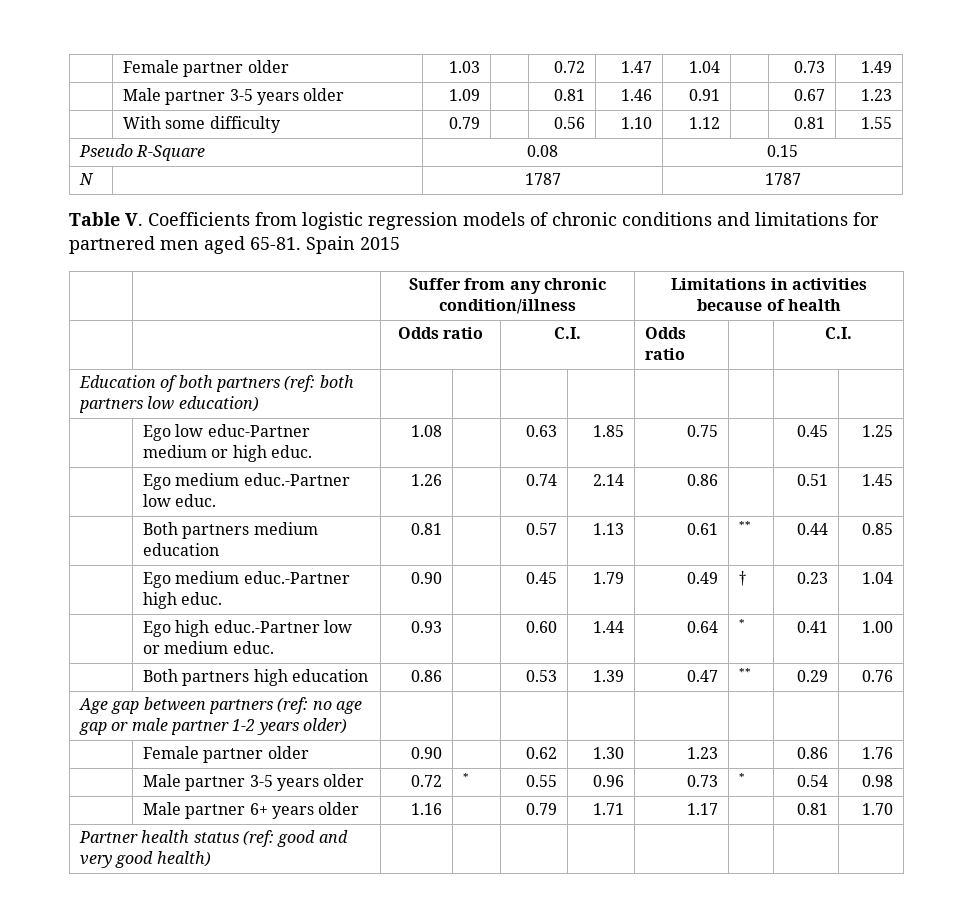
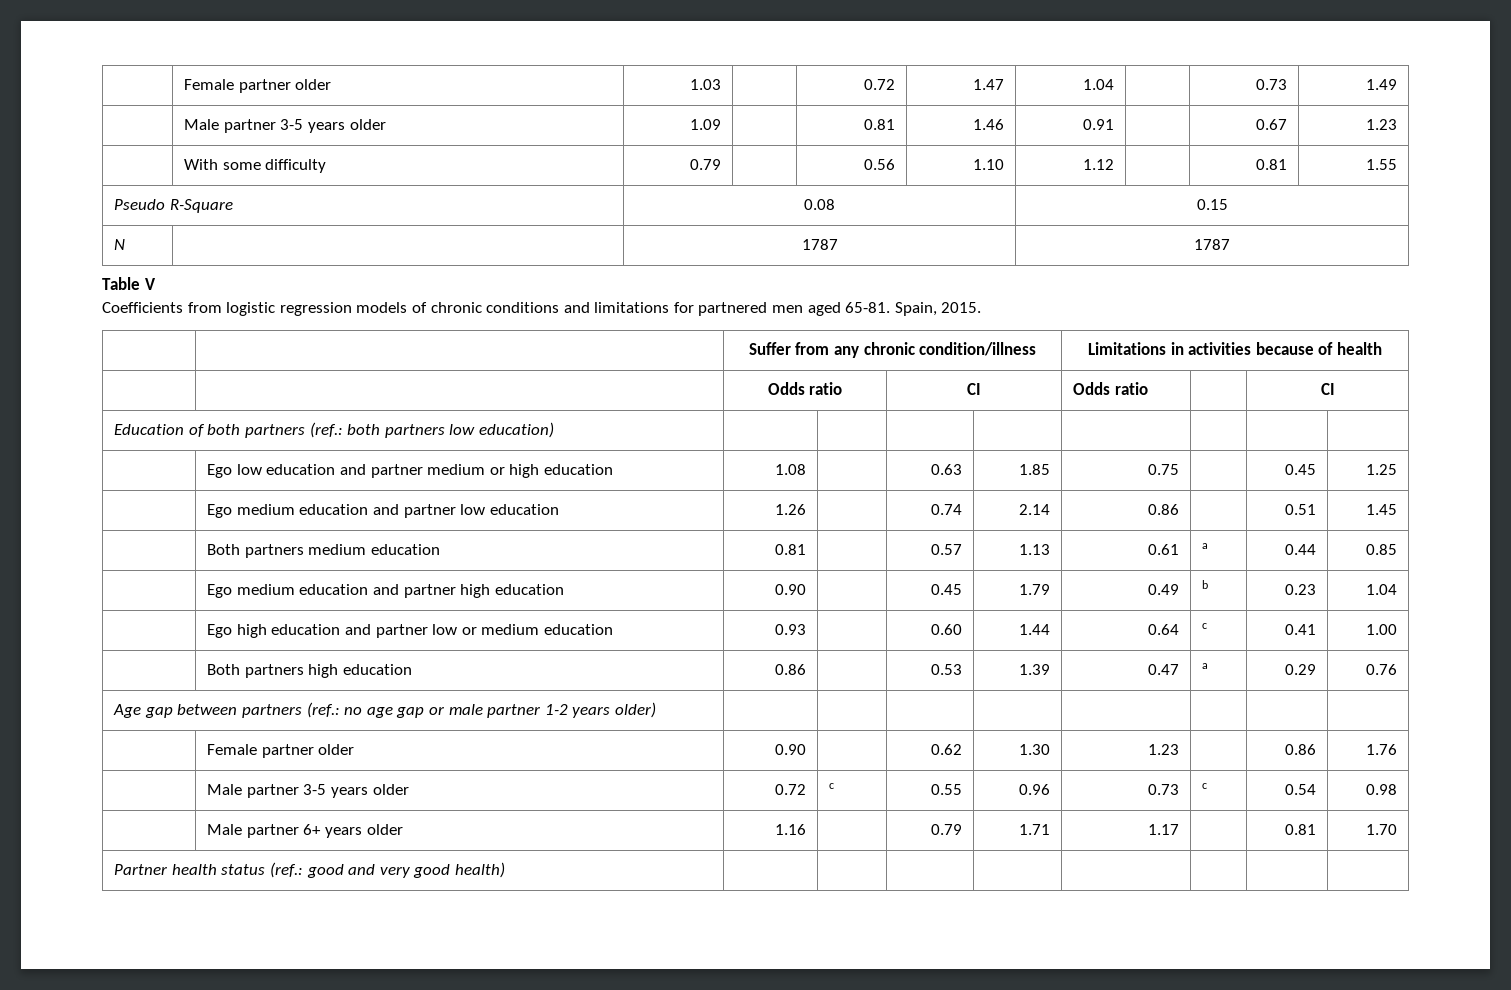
[125,213,143,226] V. -> [144,278,156,290] V //
[306,236,400,254] Spain 2015 -> [894,302,982,316] Spain, 2015.
[554,327,581,339] C.I. -> [967,383,981,395] CI
[825,327,852,339] C.I. -> [1320,383,1335,395] CI
[284,375,316,392] (ref: -> [309,422,343,438] (ref.:
[207,424,310,437] educ-Partner -> [266,464,423,478] education and partner
[270,445,312,458] educ. -> [543,464,613,475] education
[243,473,350,486] [142,494,217,507] educ.-Partner low educ. -> [299,504,559,518] education and partner low education
[738,521,751,529] ** -> [1202,543,1209,549] a
[243,571,350,584] [142,592,223,609] educ.-Partner high educ. -> [299,584,564,598] education and partner high education
[738,571,746,586] † -> [1202,580,1209,589] b
[213,620,320,633] educ.-Partner -> [271,624,428,638] education and partner
[232,641,274,654] educ. -> [543,624,613,635] education
[738,619,745,627] * -> [1202,623,1208,629] c
[738,668,751,676] ** -> [1202,663,1209,669] a
[277,697,309,714] (ref: -> [306,702,340,718] (ref.:
[462,773,469,781] * -> [829,783,835,789] c
[738,773,745,781] * -> [1202,783,1208,789] c
[242,830,274,847] (ref: -> [269,862,303,878] (ref.:

